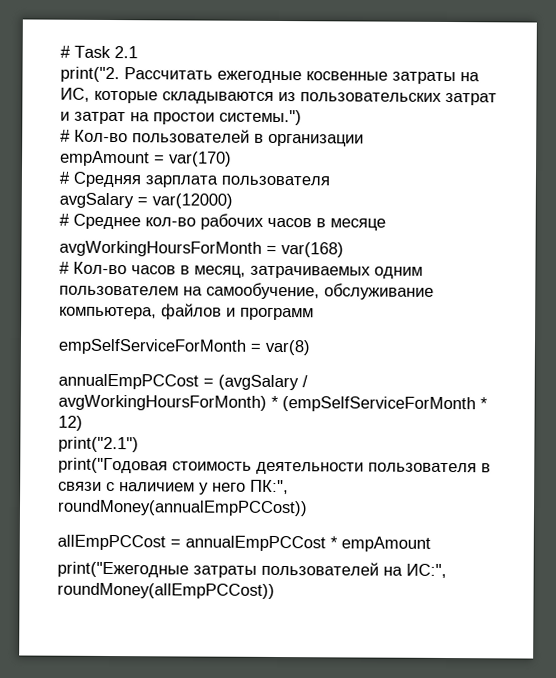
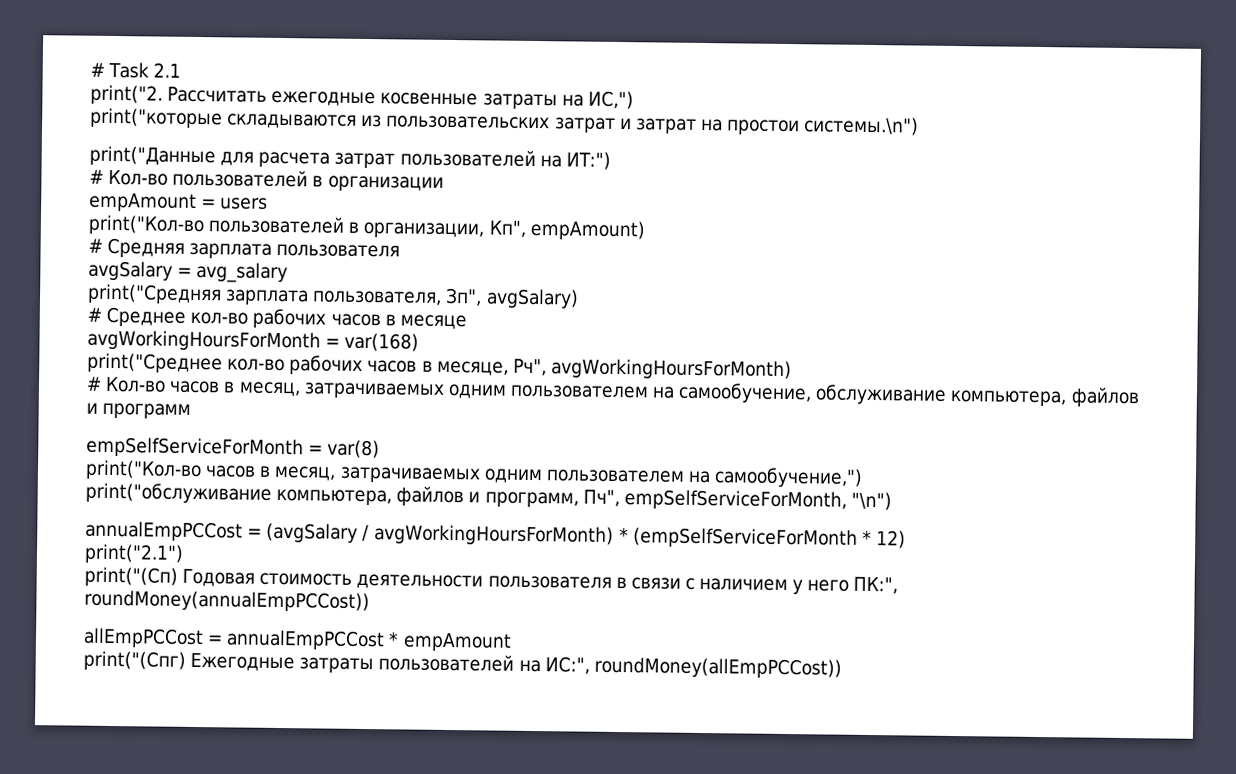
[60,87,158,104] ИС, которые -> [587,90,634,110] [90,107,223,129] ИС,") // print("которые
[219,109,302,126] системы.") -> [804,116,920,136] [89,145,611,170] системы.\n") // print("Данные для расчета затрат пользователей на ИТ:")
[169,151,232,167] var(170) -> [220,197,269,210] [88,214,645,241] users // print("Кол-во пользователей в организации, Кп", empAmount)
[152,193,233,209] var(12000) -> [196,261,289,284] [87,283,579,309] avg_salary // print("Средняя зарплата пользователя, Зп", avgSalary)
(344, 250) none -> [87,352,792,381] // print("Среднее кол-во рабочих часов в месяце, Рч", avgWorkingHoursForMonth)
(310, 347) none -> [85,459,864,488] [85,482,892,511] // print("Кол-во часов в месяц, затрачиваемых одним пользователем на самообучение,") // print("обслуживание компьютера, файлов и программ, Пч", empSelfServiceForMonth, "\n")
[58,457,168,474] print("Годовая -> [84,566,256,587] print("(Сп) Годовая
[57,561,189,578] print("Ежегодные -> [83,650,296,672] print("(Спг) Ежегодные

